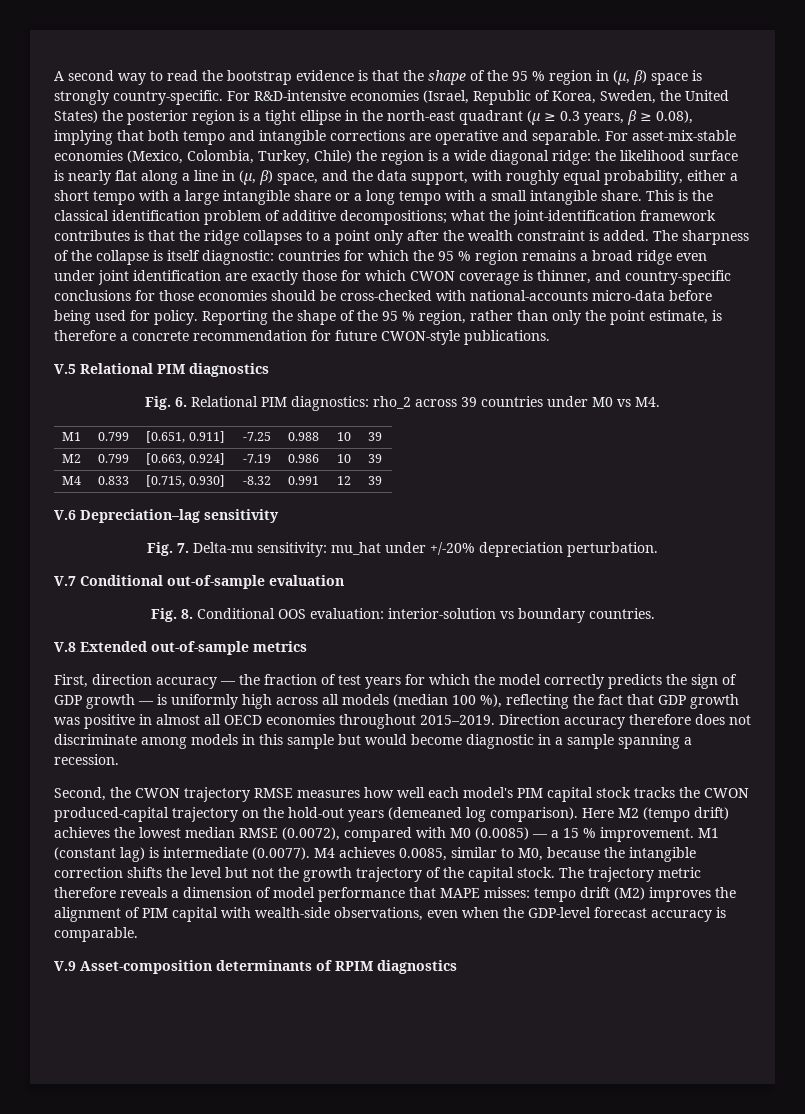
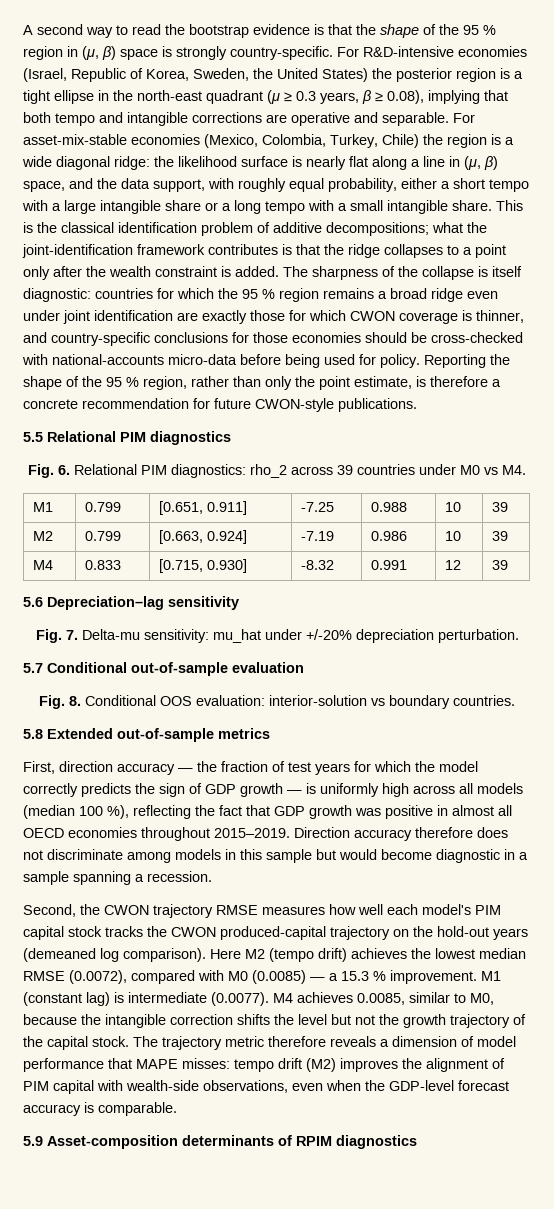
[54,364,76,374] V.5 -> [23,432,43,442] 5.5
[54,510,76,520] V.6 -> [23,597,43,607] 5.6
[54,576,76,586] V.7 -> [23,663,43,673] 5.7
[54,642,76,652] V.8 -> [23,729,43,739] 5.8
[563,828,579,838] 15 -> [341,971,369,981] 15.3
[54,961,76,971] V.9 -> [23,1136,43,1146] 5.9

